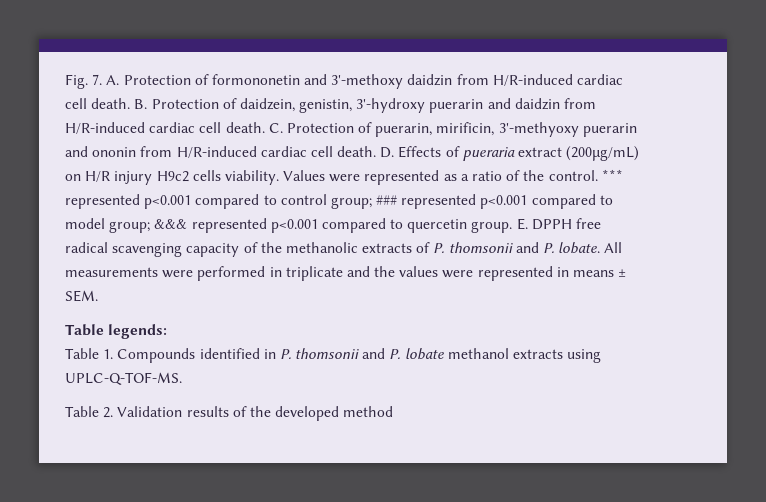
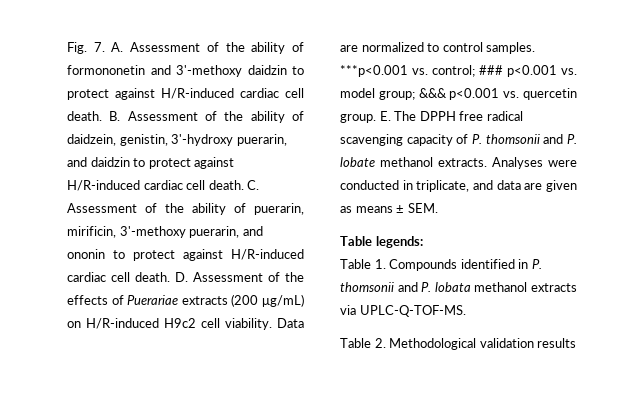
[123,75,191,85] Protection -> [130,42,286,54] Assessment of the ability
[456,74,489,85] from -> [292,66,304,75] [67,88,155,100] to protect against
[151,99,219,109] Protection -> [127,111,285,123] Assessment of the ability
[429,99,484,113] puerarin -> [236,134,287,146] puerarin,
[564,98,597,109] from -> [133,157,235,169] to protect against
[286,122,637,137] [65,146,173,157] Protection of puerarin, mirificin, 3'-methyoxy puerarin and ononin from -> [67,203,304,215] [67,226,263,238] [67,249,223,261] Assessment of the ability of puerarin, mirificin, 3'-methoxy puerarin, and ononin to protect against
[398,146,640,161] [65,169,623,185] [65,194,613,209] [65,218,404,233] Effects of pueraria extract (200μg/mL) on H/R injury H9c2 cells viability. Values were represented as a ratio of the control. *** represented p<0.001 compared to control group; ### represented p<0.001 compared to model group; &&& represented p<0.001 compared to -> [193,272,304,282] [67,294,304,307] [67,318,304,330] [340,42,536,54] [340,65,577,77] [340,88,520,100] Assessment of the effects of Puerariae extracts (200 μg/mL) on H/R-induced H9c2 cell viability. Data are normalized to control samples. ***p<0.001 vs. control; ### p<0.001 vs. model group; &&& p<0.001 vs.
(528, 224) none -> [394,111,417,121] The
[260,242,623,254] [65,266,569,281] the methanolic extracts of P. thomsonii and P. lobate. All measurements were performed in triplicate and the values were represented in -> [472,134,577,144] [340,157,577,169] [340,180,577,192] [340,206,352,213] P. thomsonii and P. lobate methanol extracts. Analyses were conducted in triplicate, and data are given as
[404,348,444,360] lobate -> [434,282,471,292] lobata
[567,349,602,363] using -> [340,305,356,315] via
[117,406,394,421] Validation results of the developed method -> [389,338,577,350] Methodological validation results

